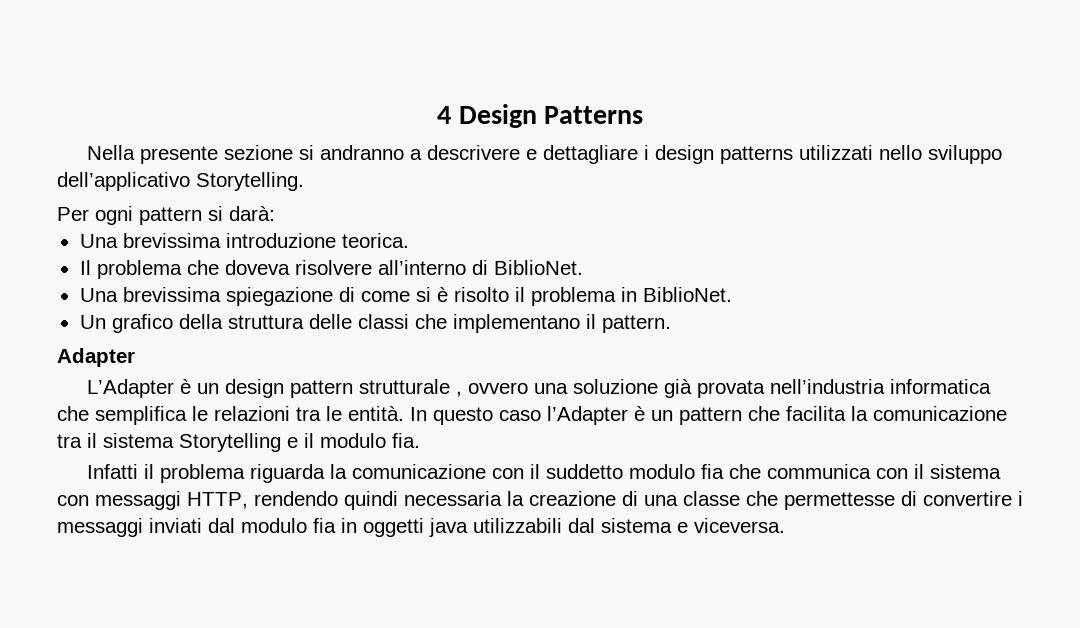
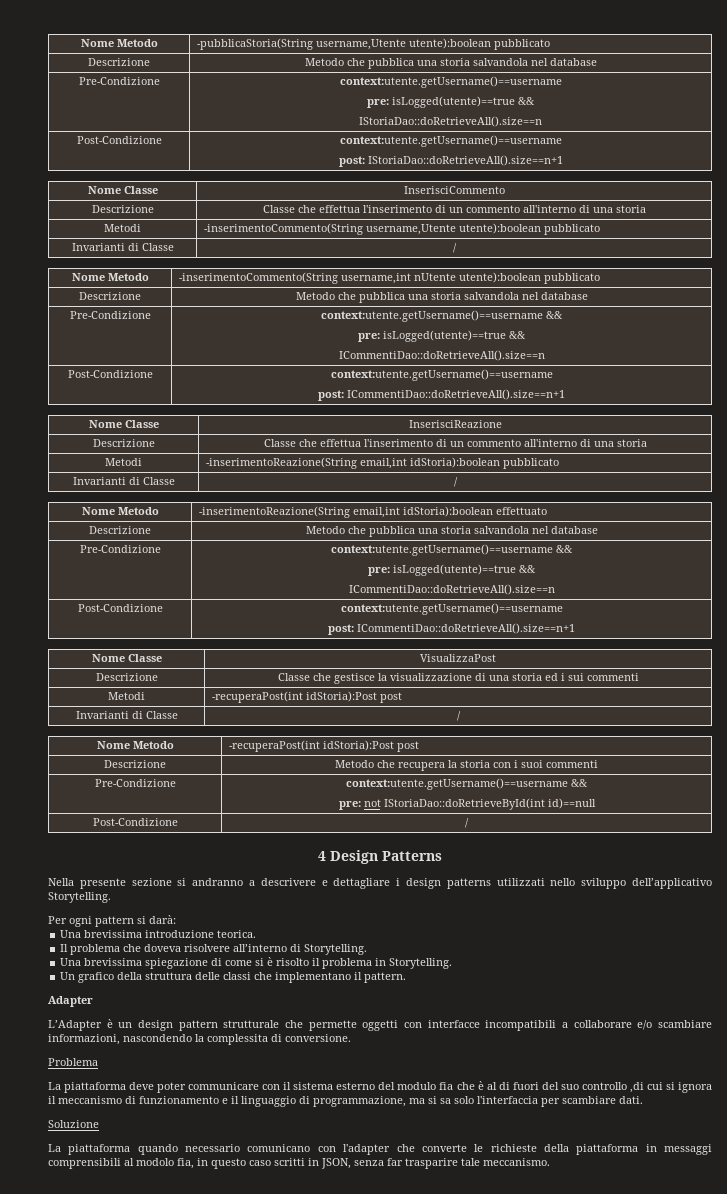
(437, 115) none -> [80,39,158,47] [196,38,550,50] [88,58,150,66] [304,58,597,69] [78,77,160,85] [339,76,562,88] [367,96,535,108] [359,116,542,127] [76,136,162,144] [339,135,562,147] [338,155,563,167] [87,186,158,194] [403,186,505,194] [91,205,154,213] [262,205,646,213] [104,224,141,232] [203,223,600,235] [71,243,174,251] [452,243,457,253] [71,273,149,281] [178,272,600,284] [79,292,141,300] [295,292,588,303] [69,311,151,319] [321,310,563,322] [358,330,526,342] [338,350,545,361] [67,370,153,378] [330,369,553,381] [318,389,565,401] [88,420,159,428] [408,420,502,428] [92,439,155,447] [263,439,647,447] [105,458,142,466] [205,457,559,469] [72,477,175,485] [453,477,458,487] [81,507,159,515] [198,506,547,518] [89,526,151,534] [305,526,598,537] [79,545,161,553] [331,544,573,556] [368,564,536,576] [348,584,555,595] [77,604,163,612] [340,603,563,615] [328,623,575,635] [91,654,162,662] [420,654,496,662] [95,673,158,681] [277,673,639,684] [108,692,145,700] [211,691,402,703] [75,711,178,719] [456,711,461,721] [96,741,174,749] [228,740,419,752] [104,760,166,768] [335,760,598,771] [94,779,176,787] [346,778,588,790] [338,798,596,810] [92,818,178,826] [465,818,469,828] Nome Metodo | -pubblicaStoria(String username,Utente utente):boolean pubblicato // Descrizione | Metodo che pubblica una storia salvandola nel database // Pre-Condizione | context:utente.getUsername()==username // pre: isLogged(utente)==true && // IStoriaDao::doRetrieveAll().size==n // Post-Condizione | context:utente.getUsername()==username // post: IStoriaDao::doRetrieveAll().size==n+1 // Nome Classe | InserisciCommento // Descrizione | Classe che effettua l'inserimento di un commento all'interno di una storia // Metodi | -inserimentoCommento(String username,Utente utente):boolean pubblicato // Invarianti di Classe | / // Nome Metodo | -inserimentoCommento(String username,int nUtente utente):boolean pubblicato // Descrizione | Metodo che pubblica una storia salvandola nel database // Pre-Condizione | context:utente.getUsername()==username && // pre: isLogged(utente)==true && // ICommentiDao::doRetrieveAll().size==n // Post-Condizione | context:utente.getUsername()==username // post: ICommentiDao::doRetrieveAll().size==n+1 // Nome Classe | InserisciReazione // Descrizione | Classe che effettua l'inserimento di un commento all'interno di una storia // Metodi | -inserimentoReazione(String email,int idStoria):boolean pubblicato // Invarianti di Classe | / // Nome Metodo | -inserimentoReazione(String email,int idStoria):boolean effettuato // Descrizione | Metodo che pubblica una storia salvandola nel database // Pre-Condizione | context:utente.getUsername()==username && // pre: isLogged(utente)==true && // ICommentiDao::doRetrieveAll().size==n // Post-Condizione | context:utente.getUsername()==username // post: ICommentiDao::doRetrieveAll().size==n+1 // Nome Classe | VisualizzaPost // Descrizione | Classe che gestisce la visualizzazione di una storia ed i sui commenti // Metodi | -recuperaPost(int idStoria):Post post // Invarianti di Classe | / // Nome Metodo | -recuperaPost(int idStoria):Post post // Descrizione | Metodo che recupera la storia con i suoi commenti // Pre-Condizione | context:utente.getUsername()==username && // pre: not IStoriaDao::doRetrieveById(int id)==null // Post-Condizione | / //
[493,260,583,275] BiblioNet. -> [304,944,368,955] Storytelling.
[642,287,732,302] BiblioNet. -> [389,958,453,969] Storytelling.
[455,379,991,398] [57,406,1007,425] [57,433,420,452] [86,464,1001,483] [57,491,1023,510] [57,518,785,537] , ovvero una soluzione già provata nell’industria informatica che semplifica le relazioni tra le entità. In questo caso l’Adapter è un pattern che facilita la comunicazione tra il sistema Storytelling e il modulo fia. // Infatti il problema riguarda la comunicazione con il suddetto modulo fia che communica con il sistema con messaggi HTTP, rendendo quindi necessaria la creazione di una classe che permettesse di convertire i messaggi inviati dal modulo fia in oggetti java utilizzabili dal sistema e viceversa. -> [285,1020,712,1031] [48,1034,351,1045] [48,1058,98,1066] [48,1081,713,1093] [48,1096,643,1107] [48,1120,99,1128] [48,1144,712,1155] [48,1158,550,1169] che permette oggetti con interfacce incompatibili a collaborare e/o scambiare informazioni, nascondendo la complessita di conversione. // Problema // La piattaforma deve poter communicare con il sistema esterno del modulo fia che è al di fuori del suo controllo ,di cui si ignora il meccanismo di funzionamento e il linguaggio di programmazione, ma si sa solo l'interfaccia per scambiare dati. // Soluzione // La piattaforma quando necessario comunicano con l'adapter che converte le richieste della piattaforma in messaggi comprensibili al modolo fia, in questo caso scritti in JSON, senza far trasparire tale meccanismo.

